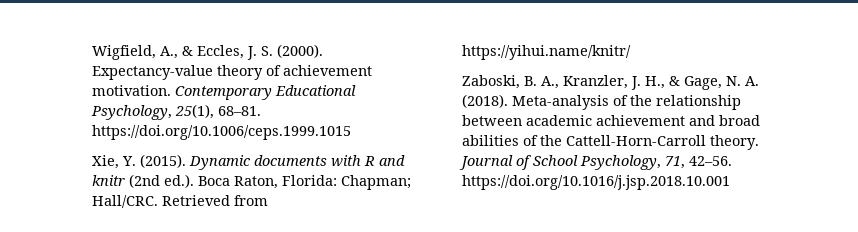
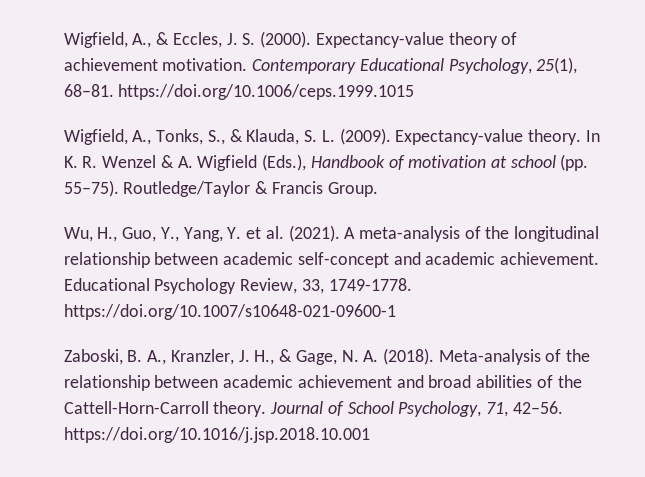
[92,154,406,170] [92,174,412,190] [92,195,269,208] [462,45,632,60] Xie, Y. (2015). Dynamic documents with R and knitr (2nd ed.). Boca Raton, Florida: Chapman; Hall/CRC. Retrieved from https://yihui.name/knitr/ -> [63,128,600,145] [63,154,589,171] [63,180,378,197] [63,225,600,242] [63,252,600,268] [63,278,412,294] [63,304,396,320] Wigfield, A., Tonks, S., & Klauda, S. L. (2009). Expectancy-value theory. In K. R. Wenzel & A. Wigfield (Eds.), Handbook of motivation at school (pp. 55–75). Routledge/Taylor & Francis Group. // Wu, H., Guo, Y., Yang, Y. et al. (2021). A meta-analysis of the longitudinal relationship between academic self-concept and academic achievement. Educational Psychology Review, 33, 1749-1778. https://doi.org/10.1007/s10648-021-09600-1

